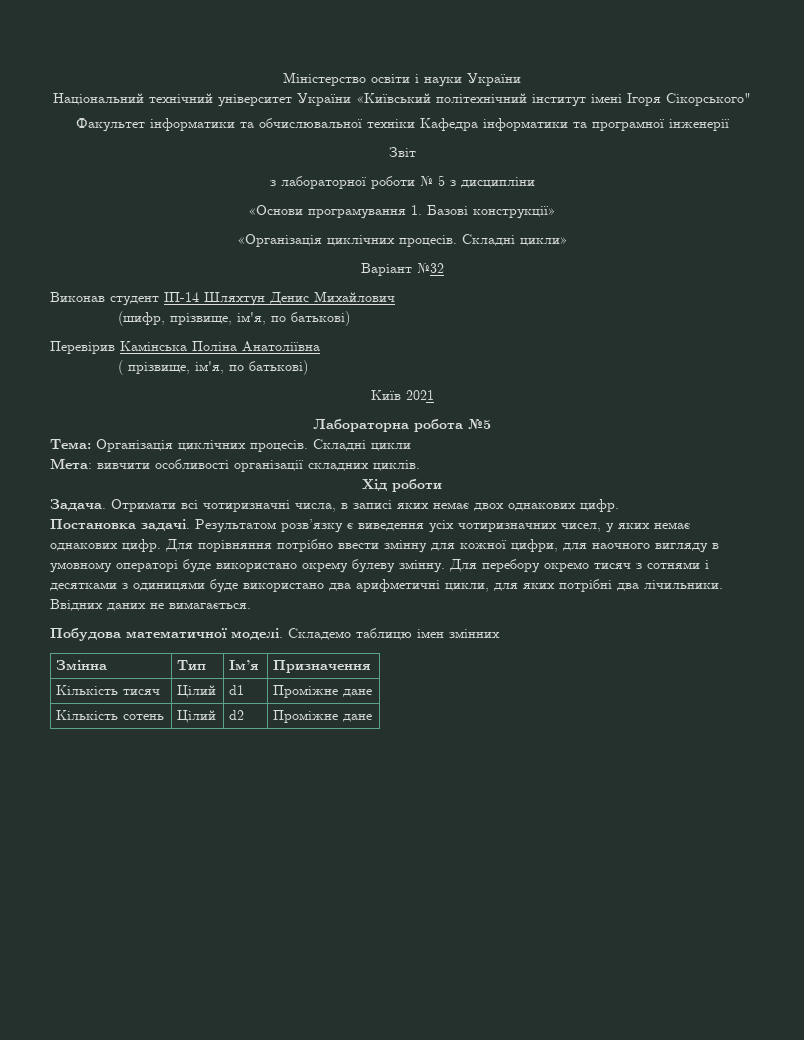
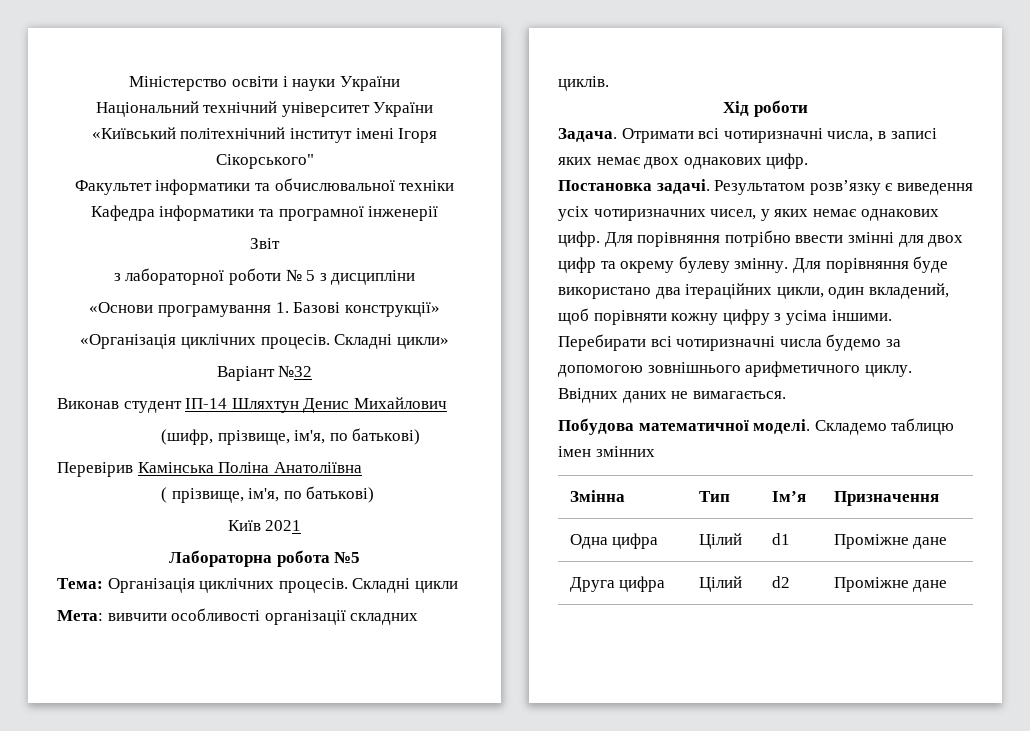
[384,539,719,553] [50,559,709,573] [50,579,723,593] змінну для кожної цифри, для наочного вигляду в умовному операторі буде використано окрему булеву змінну. Для перебору окремо тисяч з сотнями і десятками з одиницями буде використано два арифметичні цикли, для яких потрібні два лічильники. -> [847,232,964,247] [558,256,949,273] [558,283,949,299] [558,308,892,325] [558,334,901,351] [558,361,912,377] змінні для двох цифр та окрему булеву змінну. Для порівняння буде використано два ітераційних цикли, один вкладений, щоб порівняти кожну цифру з усіма іншими. Перебирати всі чотиризначні числа будемо за допомогою зовнішнього арифметичного циклу.
[56,685,161,695] Кількість тисяч -> [569,533,659,549] Одна цифра
[56,710,165,720] Кількість сотень -> [569,576,666,592] Друга цифра

